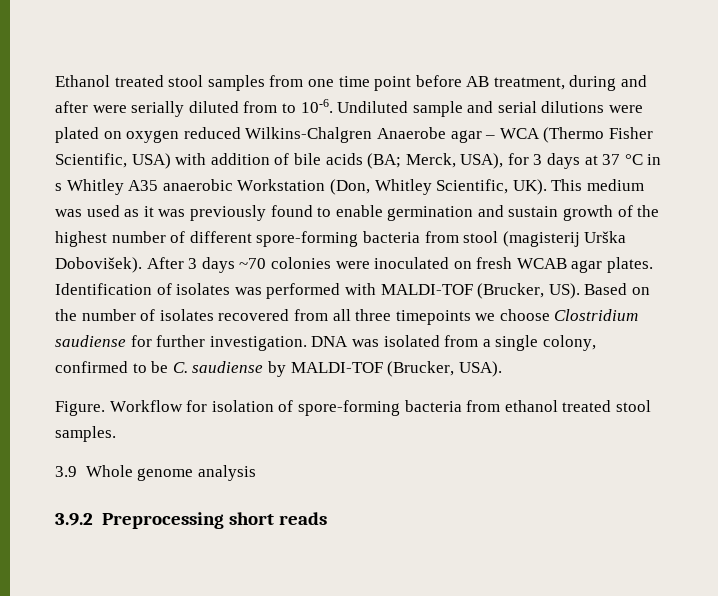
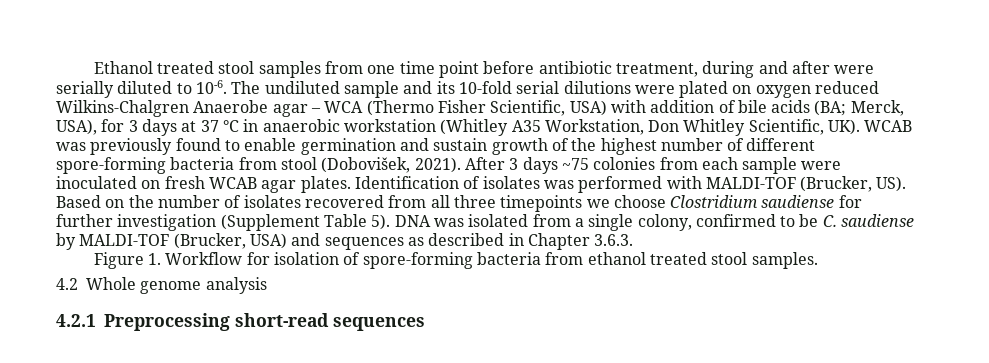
[466,76,490,87] AB -> [538,61,612,74] antibiotic
[243,101,278,113] from -> (173, 87) none
[337,101,494,117] Undiluted sample and -> [231,81,512,98] The undiluted sample and its 10-fold
[55,179,644,195] [55,205,154,217] s Whitley A35 anaerobic Workstation (Don, Whitley Scientific, UK). This medium was used as it -> [262,119,913,136] anaerobic workstation (Whitley A35 Workstation, Don Whitley Scientific, UK). WCAB
[502,231,627,247] [55,257,331,273] (magisterij Urška Dobovišek). After 3 days ~70 colonies -> [321,157,798,174] (Dobovišek, 2021). After 3 days ~75 colonies from each sample
[209,336,307,351] investigation. -> [117,214,391,231] investigation (Supplement Table 5).
[458,361,502,377] [55,401,105,416] USA). // Figure. -> [249,233,634,250] [93,252,162,269] USA) and sequences as described in Chapter 3.6.3. // Figure 1.
[55,466,77,477] 3.9 -> [56,278,78,290] 4.2
[55,512,327,529] 3.9.2 Preprocessing short reads -> [56,313,425,331] 4.2.1 Preprocessing short-read sequences

